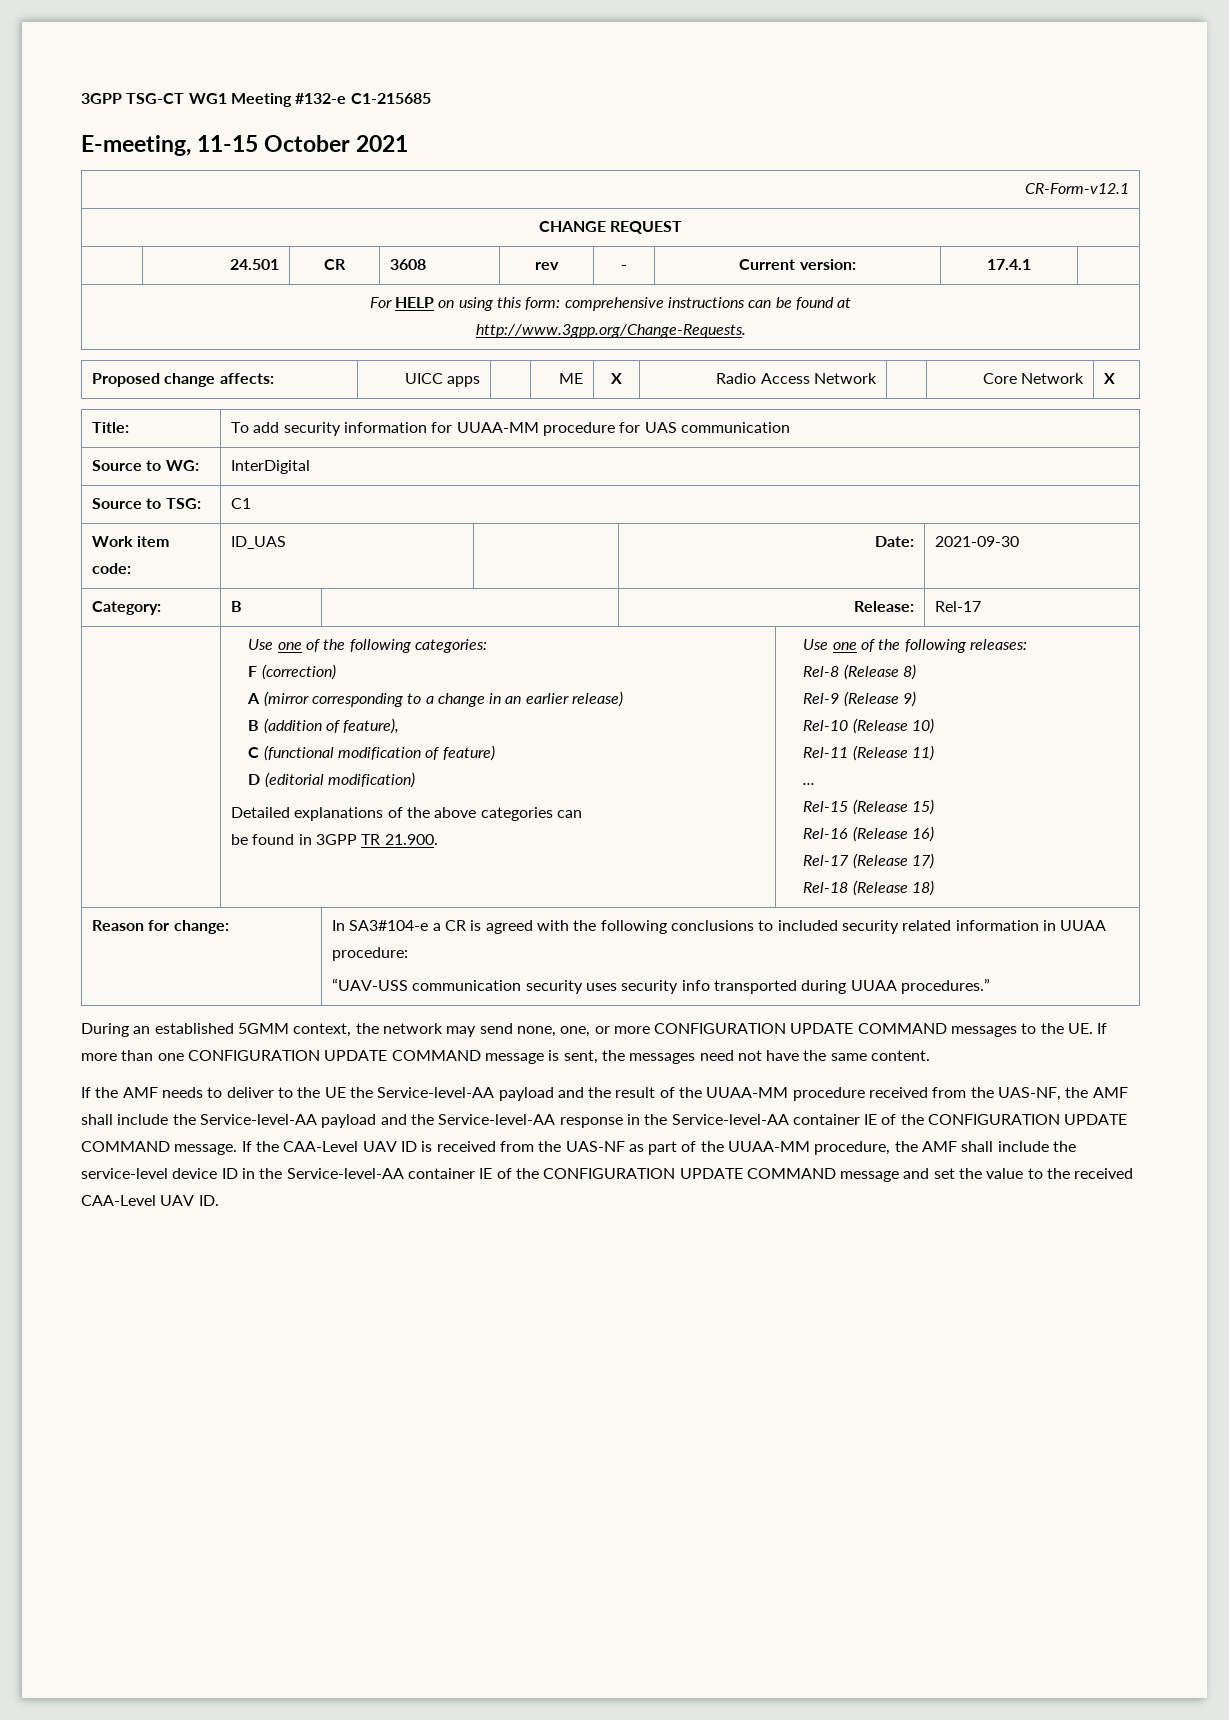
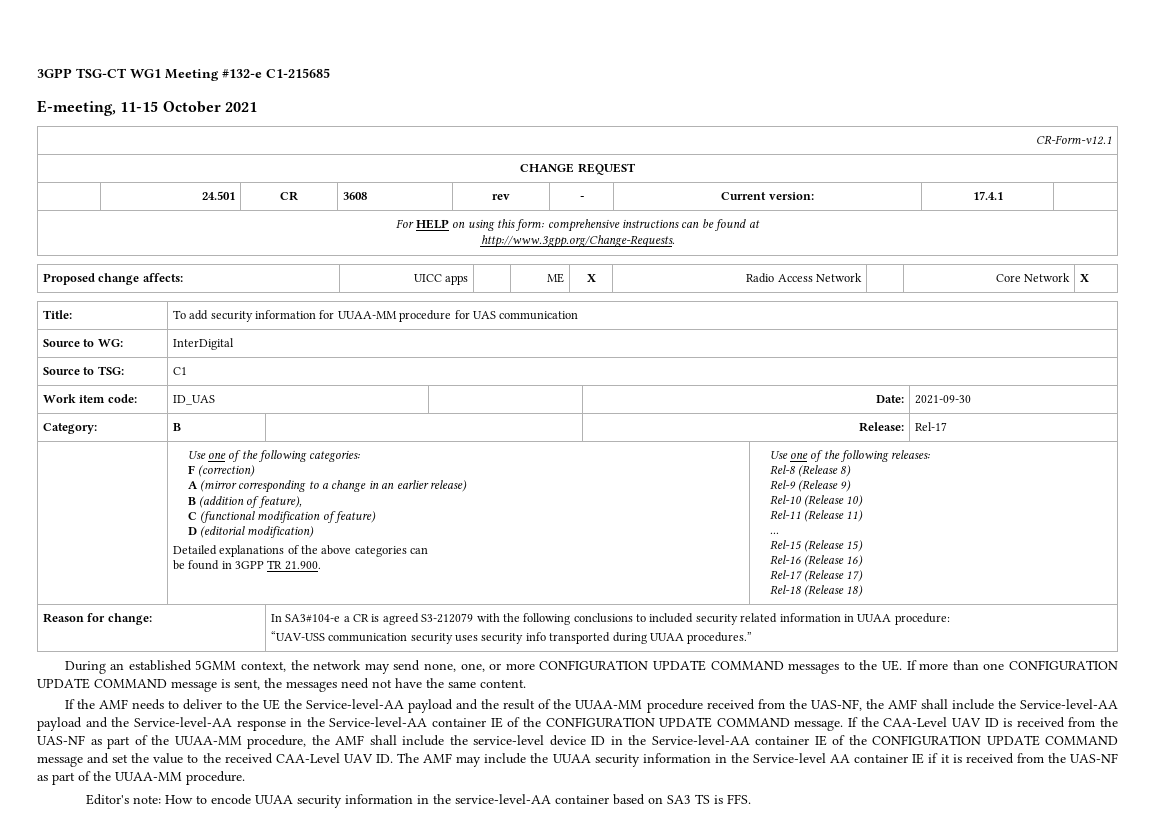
(533, 927) none -> [421,613,474,623] S3-212079
(219, 1200) none -> [397,753,1119,767] [37,771,245,785] [85,794,751,808] The AMF may include the UUAA security information in the Service-level AA container IE if it is received from the UAS-NF as part of the UUAA-MM procedure. // Editor's note: How to encode UUAA security information in the service-level-AA container based on SA3 TS is FFS.

